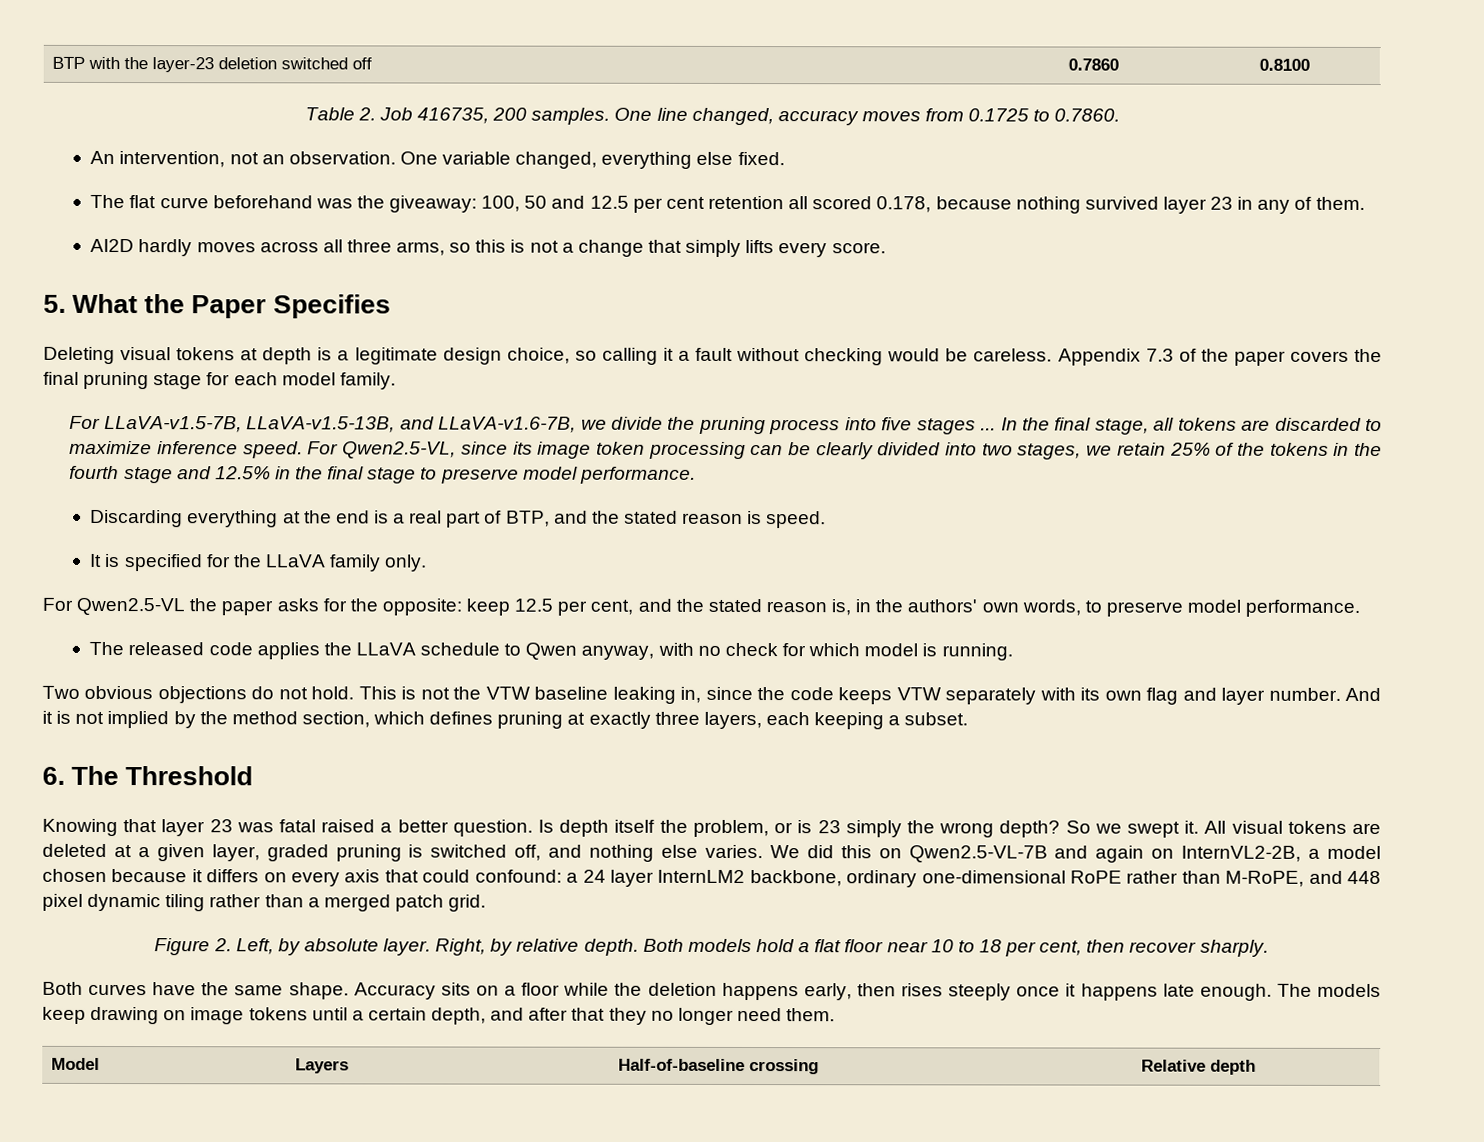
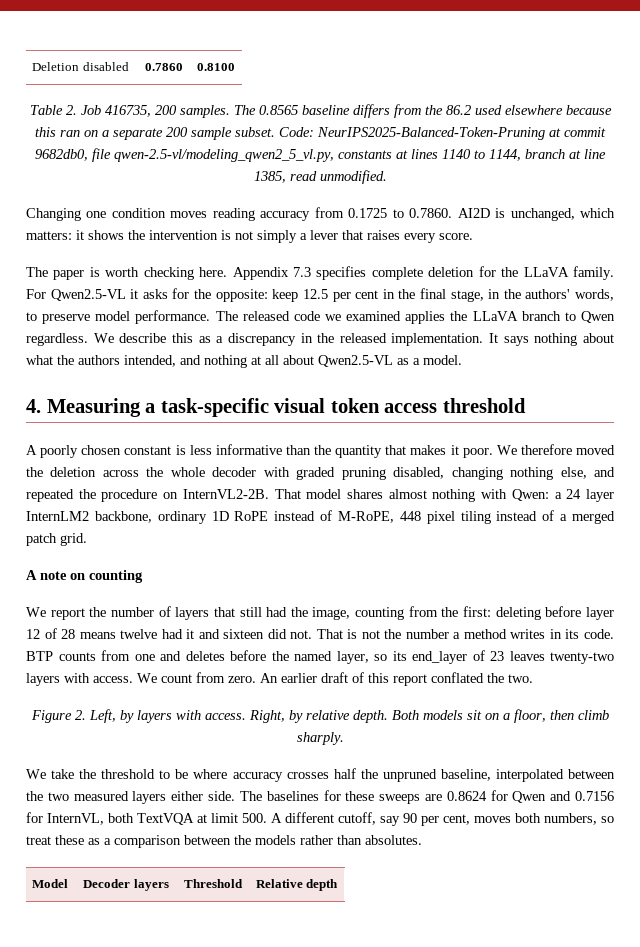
[52,56,373,73] BTP with the layer-23 deletion switched off -> [32,62,129,71] Deletion disabled
[614,107,1121,126] [90,150,785,169] [90,194,1365,214] [90,238,886,258] [43,293,391,319] [43,346,1383,366] [43,371,396,390] [69,415,1383,435] [69,440,1383,460] [69,465,696,484] [90,509,827,529] [90,553,428,572] [42,597,274,616] One line changed, accuracy moves from 0.1725 to 0.7860. // An intervention, not an observation. One variable changed, everything else fixed. // The flat curve beforehand was the giveaway: 100, 50 and 12.5 per cent retention all scored 0.178, because nothing survived layer 23 in any of them. // AI2D hardly moves across all three arms, so this is not a change that simply lifts every score. // 5. What the Paper Specifies // Deleting visual tokens at depth is a legitimate design choice, so calling it a fault without checking would be careless. Appendix 7.3 of the paper covers the final pruning stage for each model family. // For LLaVA-v1.5-7B, LLaVA-v1.5-13B, and LLaVA-v1.6-7B, we divide the pruning process into five stages ... In the final stage, all tokens are discarded to maximize inference speed. For Qwen2.5-VL, since its image token processing can be clearly divided into two stages, we retain 25% of the tokens in the fourth stage and 12.5% in the final stage to preserve model performance. // Discarding everything at the end is a real part of BTP, and the stated reason is speed. // It is specified for the LLaVA family only. // For Qwen2.5-VL the paper -> [233,104,612,118] [35,127,606,140] [35,148,606,162] [253,170,387,184] [26,207,615,221] [26,230,473,243] [26,266,615,280] [26,289,139,301] The 0.8565 baseline differs from the 86.2 used elsewhere because this ran on a separate 200 sample subset. Code: NeurIPS2025-Balanced-Token-Pruning at commit 9682db0, file qwen-2.5-vl/modeling_qwen2_5_vl.py, constants at lines 1140 to 1144, branch at line 1385, read unmodified. // Changing one condition moves reading accuracy from 0.1725 to 0.7860. AI2D is unchanged, which matters: it shows the intervention is not simply a lever that raises every score. // The paper is worth checking here. Appendix 7.3 specifies complete deletion for the LLaVA family. For Qwen2.5-VL it
[590,598,852,616] cent, and the stated reason is, -> [355,288,484,302] cent in the final stage,
[981,602,1019,613] own -> (571, 294) none
(1361, 608) // -> (211, 317) none
(253, 649) none -> [325,311,402,321] we examined
[420,642,501,656] schedule -> [521,311,561,321] branch
[581,642,1013,661] [42,685,1382,705] [42,710,969,730] [42,765,254,786] [42,818,1382,838] [42,843,1382,863] [42,868,562,887] anyway, with no check for which model is running. // Two obvious objections do not hold. This is not the VTW baseline leaking in, since the code keeps VTW separately with its own flag and layer number. And it is not implied by the method section, which defines pruning at exactly three layers, each keeping a subset. // 6. The Threshold // Knowing that layer 23 was fatal raised a better question. Is depth itself the problem, or is 23 simply the wrong depth? So we swept it. All visual tokens are deleted at a given layer, graded pruning is switched off, and nothing else varies. We did this on Qwen2.5-VL-7B and again on InternVL2-2B, a model chosen because it differs on every axis that could confound: -> [26,333,615,346] [26,355,462,368] [26,398,526,417] [26,444,615,458] [26,467,615,480] [26,489,549,502] regardless. We describe this as a discrepancy in the released implementation. It says nothing about what the authors intended, and nothing at all about Qwen2.5-VL as a model. // 4. Measuring a task-specific visual token access threshold // A poorly chosen constant is less informative than the quantity that makes it poor. We therefore moved the deletion across the whole decoder with graded pruning disabled, changing nothing else, and repeated the procedure on InternVL2-2B. That model shares almost nothing with Qwen:
[921,870,1382,887] [42,893,487,912] one-dimensional RoPE rather than M-RoPE, and 448 pixel dynamic tiling rather than a merged patch grid. -> [211,510,615,524] [26,533,87,546] [26,570,143,583] [26,606,614,620] [26,628,614,639] [26,650,614,664] [26,672,533,686] 1D RoPE instead of M-RoPE, 448 pixel tiling instead of a merged patch grid. // A note on counting // We report the number of layers that still had the image, counting from the first: deleting before layer 12 of 28 means twelve had it and sixteen did not. That is not the number a method writes in its code. BTP counts from one and deletes before the named layer, so its end_layer of 23 leaves twenty-two layers with access. We count from zero. An earlier draft of this report conflated the two.
[303,938,432,956] absolute layer. -> [136,710,246,723] layers with access.
[755,939,1269,957] [42,981,1381,1001] [42,1006,836,1025] [51,1057,101,1070] [295,1058,349,1074] [617,1058,819,1075] hold a flat floor near 10 to 18 per cent, then recover sharply. // Both curves have the same shape. Accuracy sits on a floor while the deletion happens early, then rises steeply once it happens late enough. The models keep drawing on image tokens until a certain depth, and after that they no longer need them. // Model | Layers | Half-of-baseline crossing -> [466,709,609,723] [296,732,344,745] [26,768,615,782] [26,790,614,804] [26,812,614,826] [26,835,422,848] [32,879,69,888] [83,879,169,891] [183,879,243,888] sit on a floor, then climb sharply. // We take the threshold to be where accuracy crosses half the unpruned baseline, interpolated between the two measured layers either side. The baselines for these sweeps are 0.8624 for Qwen and 0.7156 for InternVL, both TextVQA at limit 500. A different cutoff, say 90 per cent, moves both numbers, so treat these as a comparison between the models rather than absolutes. // Model | Decoder layers | Threshold

